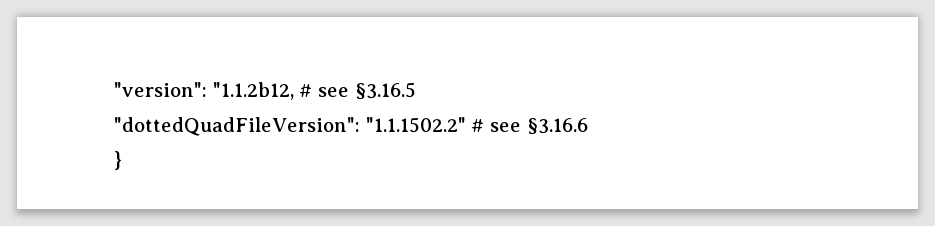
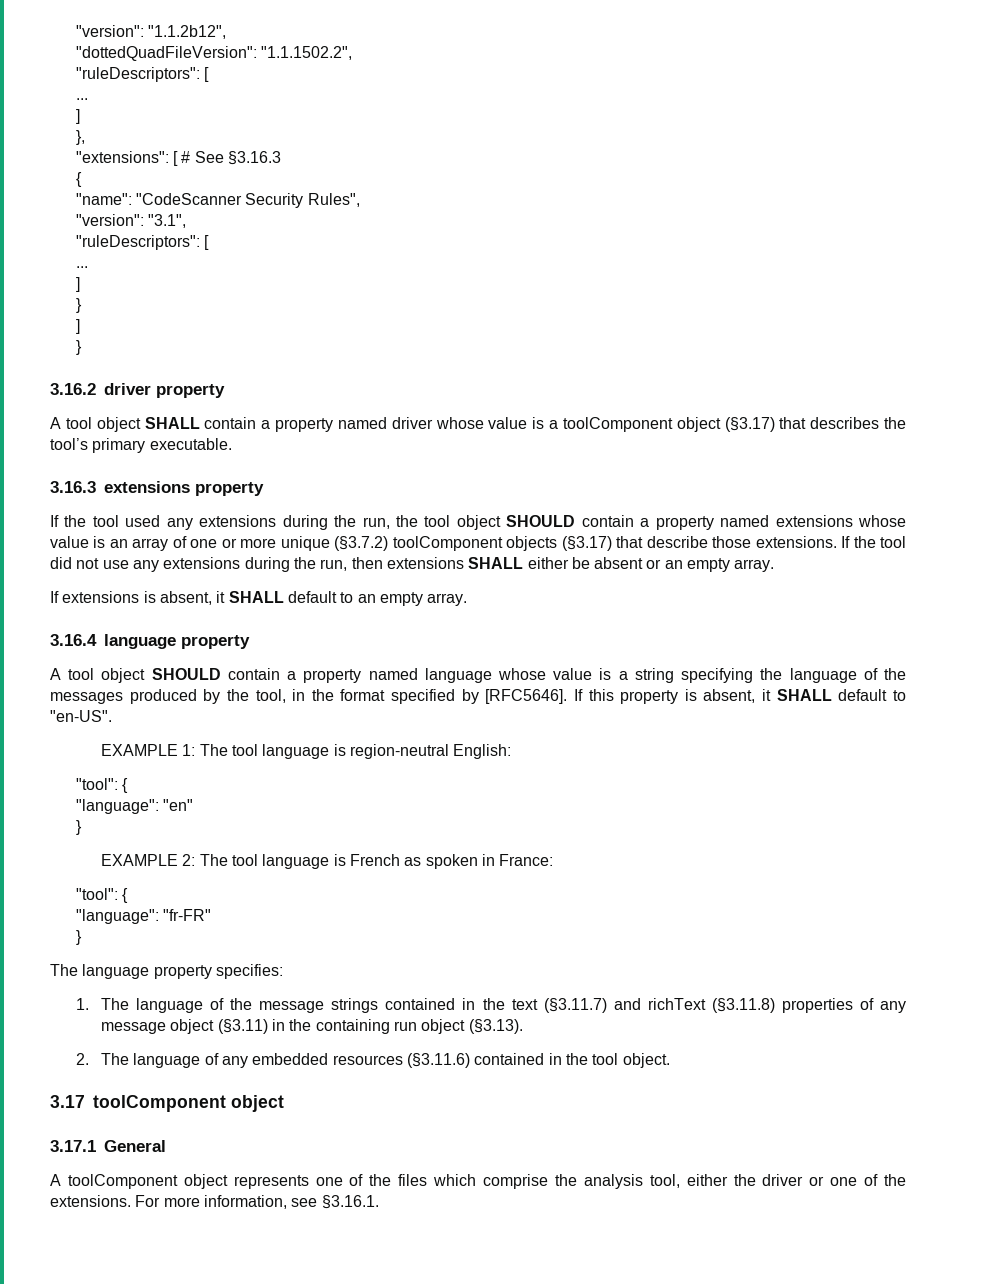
[114,82,416,100] [114,117,588,136] [114,151,123,170] "version": "1.1.2b12, # see §3.16.5 // "dottedQuadFileVersion": "1.1.1502.2" # see §3.16.6 // } -> [75,25,226,39] [75,46,352,61] [75,67,209,82] [75,98,88,100] [75,109,80,124] [75,130,85,145] [75,151,281,166] [75,172,82,187] [75,193,360,208] [75,214,186,228] [75,235,209,250] [75,266,88,268] [75,277,80,292] [75,298,82,313] [75,319,80,334] [75,340,82,355] [50,383,225,398] [50,417,907,432] [50,438,232,453] [50,481,264,496] [50,515,907,530] [50,536,907,551] [50,557,775,572] [50,591,468,606] [50,634,250,649] [50,668,906,683] [50,689,907,704] [50,710,112,722] [101,744,512,759] [75,778,128,793] [75,799,193,814] [75,820,82,835] [101,854,554,869] [75,888,128,903] [75,909,211,924] [75,930,82,945] [50,964,283,979] [75,998,906,1013] [101,1019,523,1034] [75,1053,670,1068] [50,1095,284,1112] [50,1140,166,1152] [50,1174,907,1189] [50,1195,379,1209] "version": "1.1.2b12", // "dottedQuadFileVersion": "1.1.1502.2", // "ruleDescriptors": [ // ... // ] // }, // "extensions": [ # See §3.16.3 // { // "name": "CodeScanner Security Rules", // "version": "3.1", // "ruleDescriptors": [ // ... // ] // } // ] // } // 3.16.2 driver property // A tool object SHALL contain a property named driver whose value is a toolComponent object (§3.17) that describes the tool’s primary executable. // 3.16.3 extensions property // If the tool used any extensions during the run, the tool object SHOULD contain a property named extensions whose value is an array of one or more unique (§3.7.2) toolComponent objects (§3.17) that describe those extensions. If the tool did not use any extensions during the run, then extensions SHALL either be absent or an empty array. // If extensions is absent, it SHALL default to an empty array. // 3.16.4 language property // A tool object SHOULD contain a property named language whose value is a string specifying the language of the messages produced by the tool, in the format specified by [RFC5646]. If this property is absent, it SHALL default to "en-US". // EXAMPLE 1: The tool language is region-neutral English: // "tool": { // "language": "en" // } // EXAMPLE 2: The tool language is French as spoken in France: // "tool": { // "language": "fr-FR" // } // The language property specifies: // 1. The language of the message strings contained in the text (§3.11.7) and richText (§3.11.8) properties of any message object (§3.11) in the containing run object (§3.13). // 2. The language of any embedded resources (§3.11.6) contained in the tool object. // 3.17 toolComponent object // 3.17.1 General // A toolComponent object represents one of the files which comprise the analysis tool, either the driver or one of the extensions. For more information, see §3.16.1.

